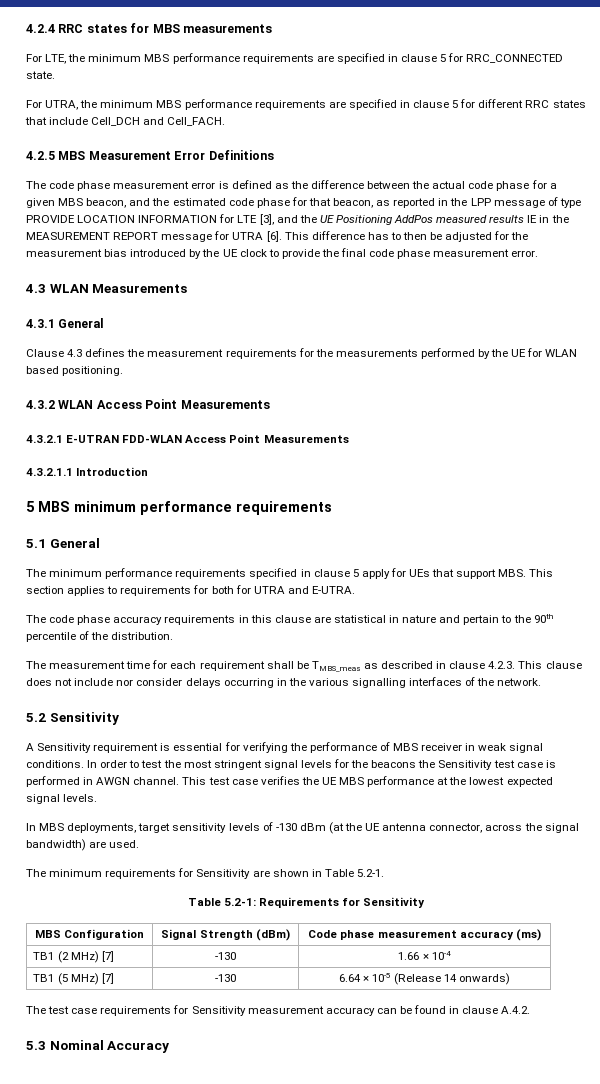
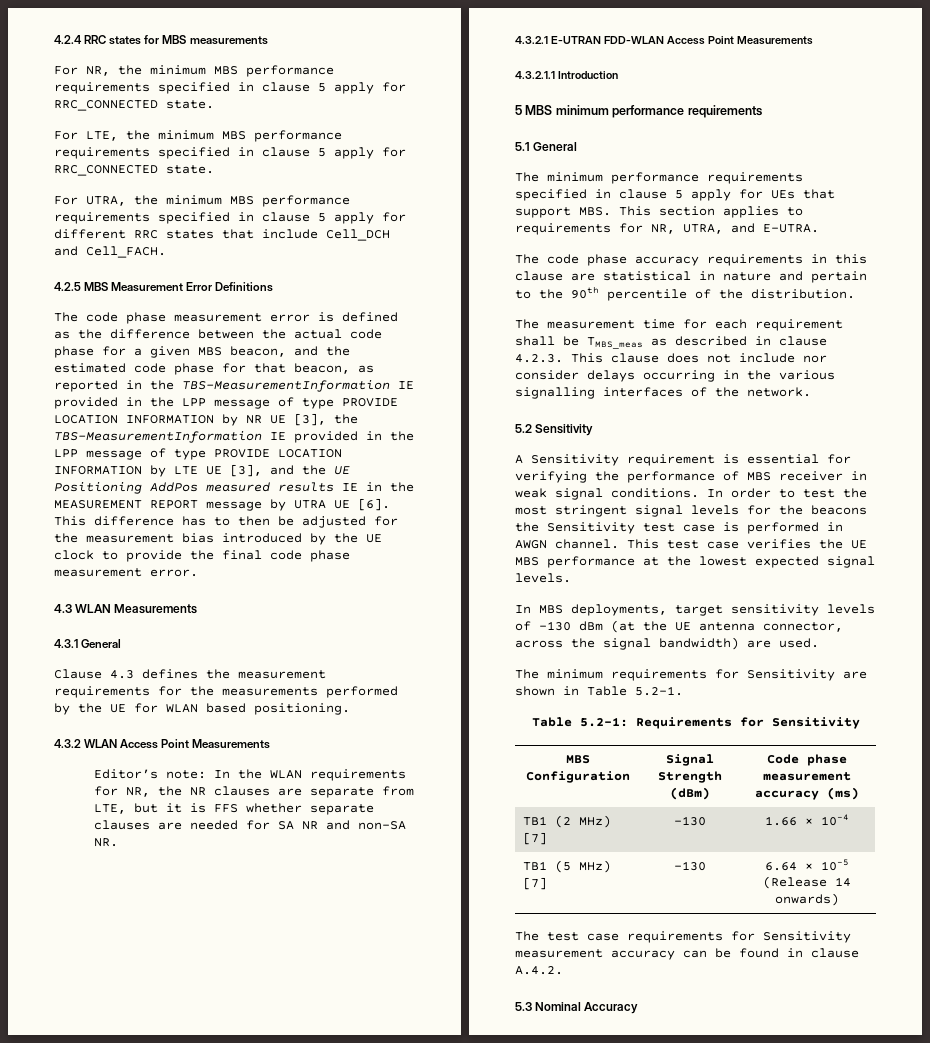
(272, 28) none -> [54,65,334,77] [54,82,406,94] [54,100,214,111] // For NR, the minimum MBS performance requirements specified in clause 5 apply for RRC_CONNECTED state.
[316,53,447,64] are specified in clause 5 -> [158,147,374,159] specified in clause 5 apply
[328,99,459,110] are specified in clause 5 -> [158,212,374,224] specified in clause 5 apply
[470,197,581,208] [26,214,258,223] LPP message of type PROVIDE LOCATION INFORMATION for LTE -> [182,380,414,392] [54,397,398,409] [54,413,358,426] [54,431,414,443] [54,448,342,460] [54,465,222,477] TBS-MeasurementInformation IE provided in the LPP message of type PROVIDE LOCATION INFORMATION by NR UE [3], the TBS-MeasurementInformation IE provided in the LPP message of type PROVIDE LOCATION INFORMATION by LTE UE
[214,231,264,240] for UTRA -> [270,499,350,511] by UTRA UE
(270, 404) none -> [94,769,407,781] [94,786,415,798] [94,803,375,815] [94,820,407,830] [94,838,119,847] // Editor’s note: In the WLAN requirements for NR, the NR clauses are separate from LTE, but it is FFS whether separate clauses are needed for SA NR and non-SA NR.
[211,585,285,594] both for UTRA -> [651,224,723,234] NR, UTRA,

